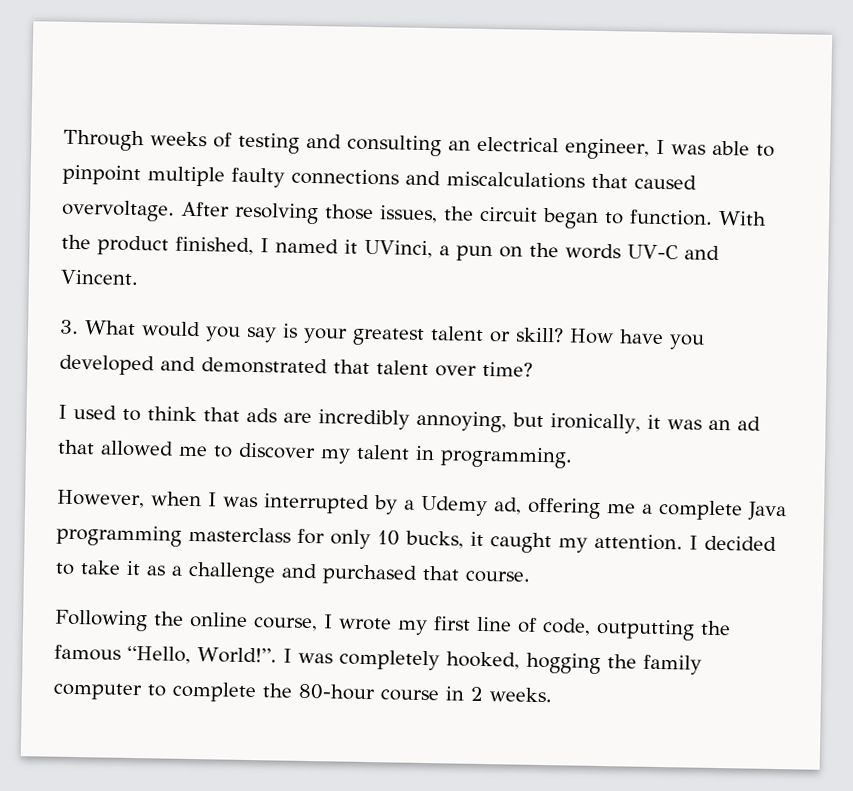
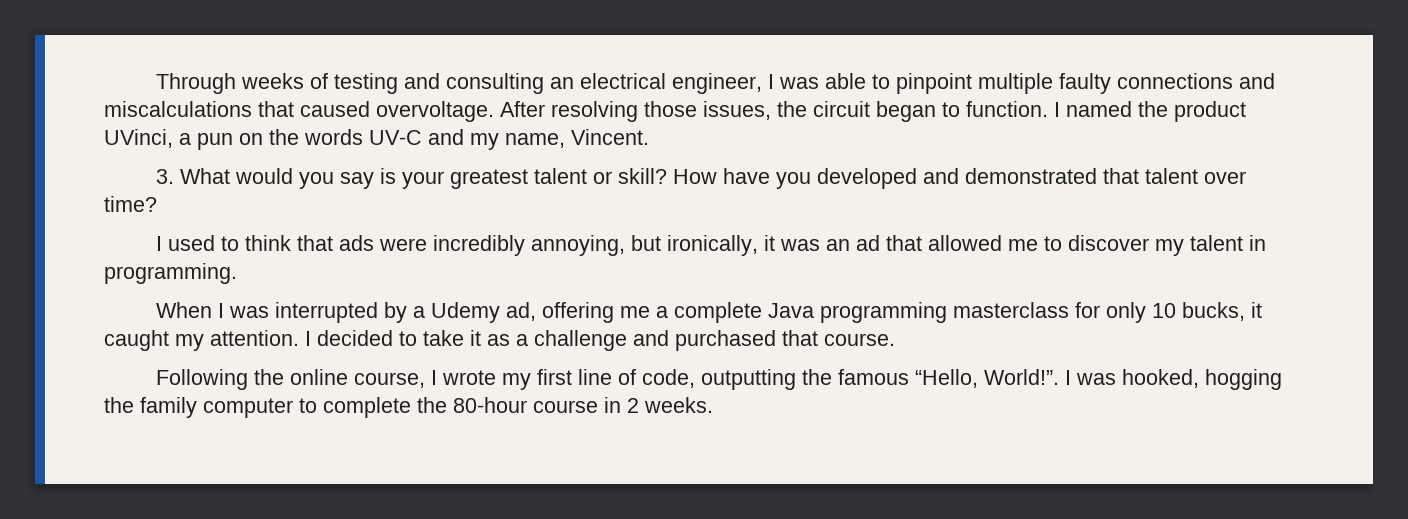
[718,210,767,226] [61,234,358,256] With the product finished, I named it -> [1054,101,1246,122] I named the product
(720, 252) none -> [470,133,565,150] my name,
[283,412,312,424] are -> [378,238,427,251] were
[57,489,202,509] However, when -> [155,302,212,318] When
[338,649,440,671] completely -> (1116, 379) none

